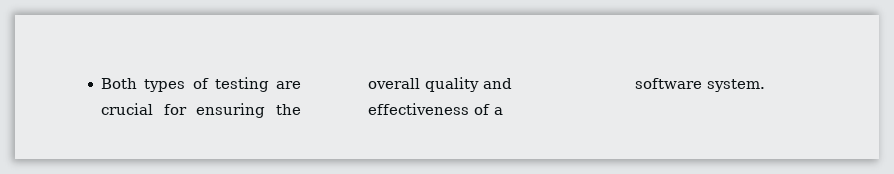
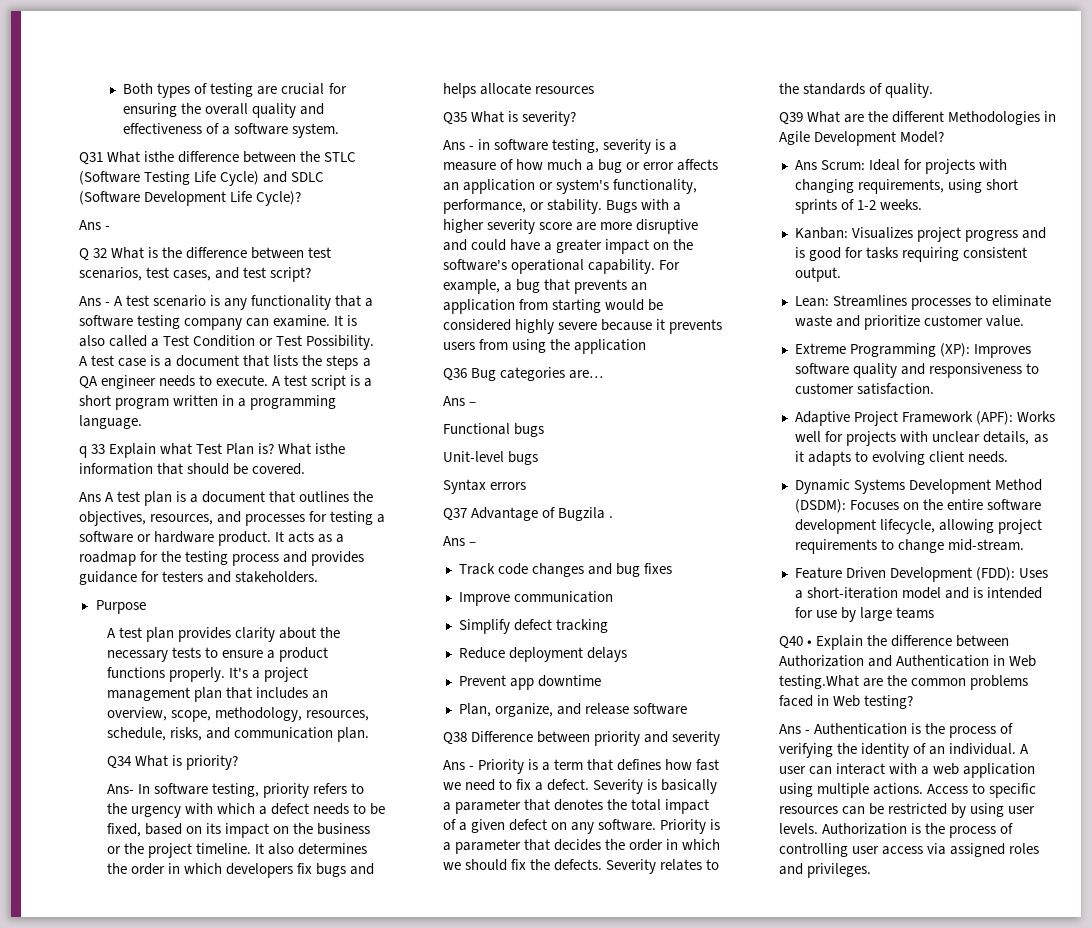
(766, 85) none -> [79,151,357,165] [79,171,325,186] [79,191,302,206] [79,220,111,230] [79,247,332,261] [79,267,312,282] [79,295,374,310] [79,315,358,330] [79,335,375,350] [79,355,371,370] [79,375,373,390] [79,395,337,410] [79,415,142,429] [79,443,346,458] [79,463,306,475] [79,491,374,506] [79,511,386,526] [79,531,345,546] [79,551,365,566] [79,571,319,585] [95,600,146,614] [106,627,341,642] [106,647,328,662] [106,667,308,682] [106,687,328,702] [106,707,369,722] [106,727,369,742] [106,755,238,770] [106,783,365,798] [106,803,386,818] [106,823,371,838] [106,843,368,858] [106,863,375,878] [442,83,594,98] [442,111,576,126] [442,139,678,154] [442,159,719,173] [442,179,697,194] [442,199,681,214] [442,219,698,234] [442,239,694,254] [442,259,680,274] [442,279,647,294] [442,299,663,314] [442,319,722,334] [442,339,646,354] [442,367,603,381] [442,396,476,406] [442,423,544,437] [442,451,538,465] [442,479,526,494] [442,507,613,521] [442,536,476,546] [459,563,673,577] [459,591,614,606] [459,619,609,634] [459,647,628,662] [459,675,602,690] [459,703,688,717] [442,731,720,746] [442,759,720,774] [442,779,718,794] [442,799,710,814] [442,819,721,834] [442,839,721,854] [442,859,720,874] [778,83,933,98] [778,111,1057,125] [778,131,944,146] [795,159,1008,174] [795,179,1019,194] [795,199,923,214] [795,227,1047,242] [795,247,1028,262] [795,267,842,282] [795,295,1052,310] [795,315,1025,330] [795,343,1032,358] [795,363,1040,378] [795,383,935,395] [795,411,1056,426] [795,431,1048,446] [795,451,1009,466] [795,479,1043,494] [795,499,1042,513] [795,519,1043,534] [795,539,1025,554] [795,567,1049,582] [795,587,1043,599] [795,607,935,622] [778,635,1009,650] [778,655,1036,667] [778,675,1028,690] [778,695,913,709] [778,723,1014,738] [778,743,1030,758] [778,763,1036,778] [778,783,1036,798] [778,803,1036,818] [778,823,1013,838] [778,843,1039,857] [778,863,871,878] // Q31 What isthe difference between the STLC (Software Testing Life Cycle) and SDLC (Software Development Life Cycle)? // Ans - // Q 32 What is the difference between test scenarios, test cases, and test script? // Ans - A test scenario is any functionality that a software testing company can examine. It is also called a Test Condition or Test Possibility. A test case is a document that lists the steps a QA engineer needs to execute. A test script is a short program written in a programming language. // q 33 Explain what Test Plan is? What isthe information that should be covered. // Ans A test plan is a document that outlines the objectives, resources, and processes for testing a software or hardware product. It acts as a roadmap for the testing process and provides guidance for testers and stakeholders. // Purpose // A test plan provides clarity about the necessary tests to ensure a product functions properly. It's a project management plan that includes an overview, scope, methodology, resources, schedule, risks, and communication plan. // Q34 What is priority? // Ans- In software testing, priority refers to the urgency with which a defect needs to be fixed, based on its impact on the business or the project timeline. It also determines the order in which developers fix bugs and helps allocate resources // Q35 What is severity? // Ans - in software testing, severity is a measure of how much a bug or error affects an application or system's functionality, performance, or stability. Bugs with a higher severity score are more disruptive and could have a greater impact on the software's operational capability. For example, a bug that prevents an application from starting would be considered highly severe because it prevents users from using the application // Q36 Bug categories are… // Ans – // Functional bugs // Unit-level bugs // Syntax errors // Q37 Advantage of Bugzila . // Ans – // Track code changes and bug fixes // Improve communication // Simplify defect tracking // Reduce deployment delays // Prevent app downtime // Plan, organize, and release software // Q38 Difference between priority and severity // Ans - Priority is a term that defines how fast we need to fix a defect. Severity is basically a parameter that denotes the total impact of a given defect on any software. Priority is a parameter that decides the order in which we should fix the defects. Severity relates to the standards of quality. // Q39 What are the different Methodologies in Agile Development Model? // Ans Scrum: Ideal for projects with changing requirements, using short sprints of 1-2 weeks. // Kanban: Visualizes project progress and is good for tasks requiring consistent output. // Lean: Streamlines processes to eliminate waste and prioritize customer value. // Extreme Programming (XP): Improves software quality and responsiveness to customer satisfaction. // Adaptive Project Framework (APF): Works well for projects with unclear details, as it adapts to evolving client needs. // Dynamic Systems Development Method (DSDM): Focuses on the entire software development lifecycle, allowing project requirements to change mid-stream. // Feature Driven Development (FDD): Uses a short-iteration model and is intended for use by large teams // Q40 • Explain the difference between Authorization and Authentication in Web testing.What are the common problems faced in Web testing? // Ans - Authentication is the process of verifying the identity of an individual. A user can interact with a web application using multiple actions. Access to specific resources can be restricted by using user levels. Authorization is the process of controlling user access via assigned roles and privileges.

